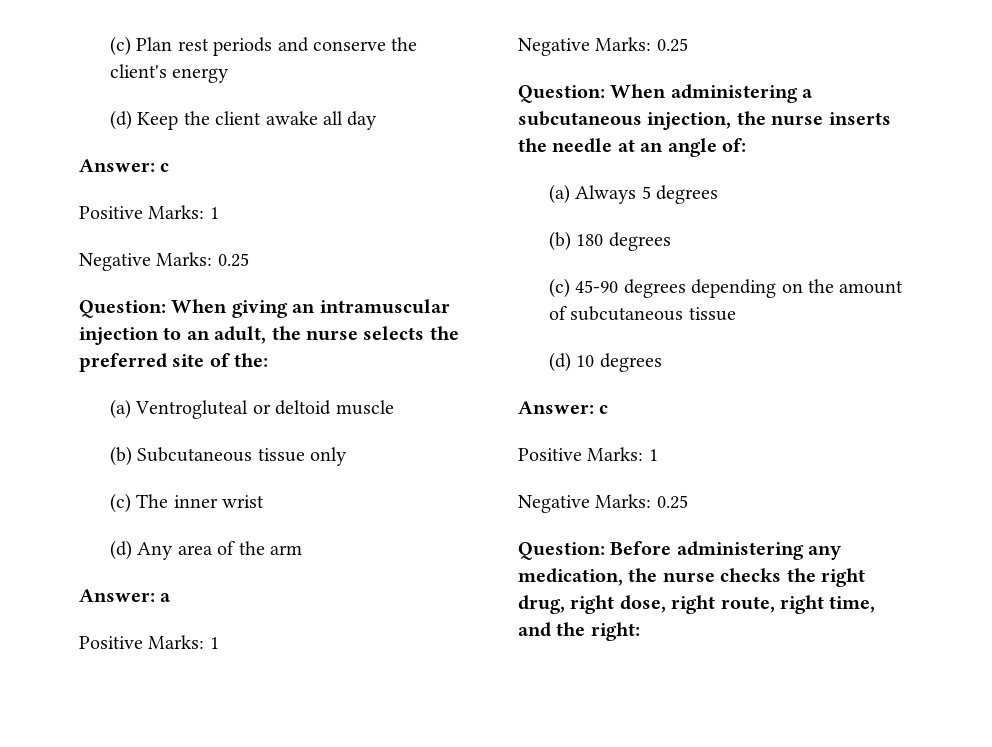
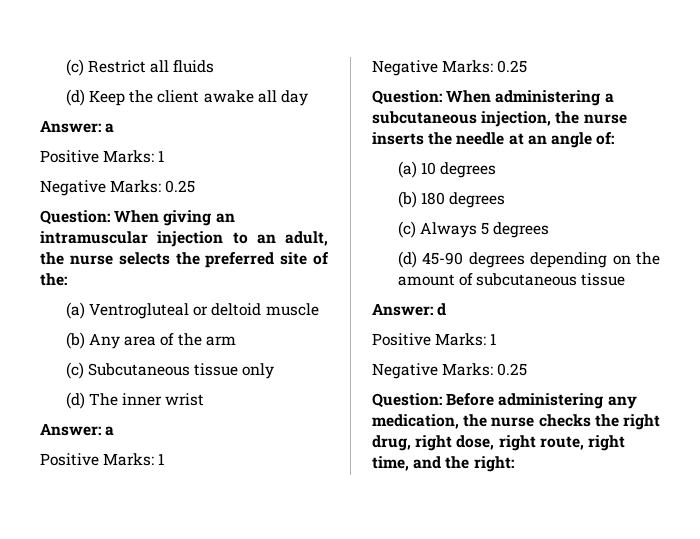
[110,36,418,56] [110,64,230,83] (c) Plan rest periods and conserve the client's energy -> [65,59,215,76] (c) Restrict all fluids
[160,163,170,172] c -> [105,123,115,133] a
[137,447,348,466] [110,493,265,513] [110,540,133,560] Subcutaneous tissue only // (c) The inner wrist // (d) -> (85, 340) none
(303, 550) none -> [65,362,275,379] [65,392,205,409] // (c) Subcutaneous tissue only // (d) The inner wrist
[575,185,651,204] Always 5 -> [420,162,436,175] 10
(571, 288) none -> [419,222,550,238] [397,251,417,268] Always 5 degrees // (d)
[549,352,662,372] [518,401,609,414] // (d) 10 degrees // Answer: c -> [372,303,447,316] // Answer: d

